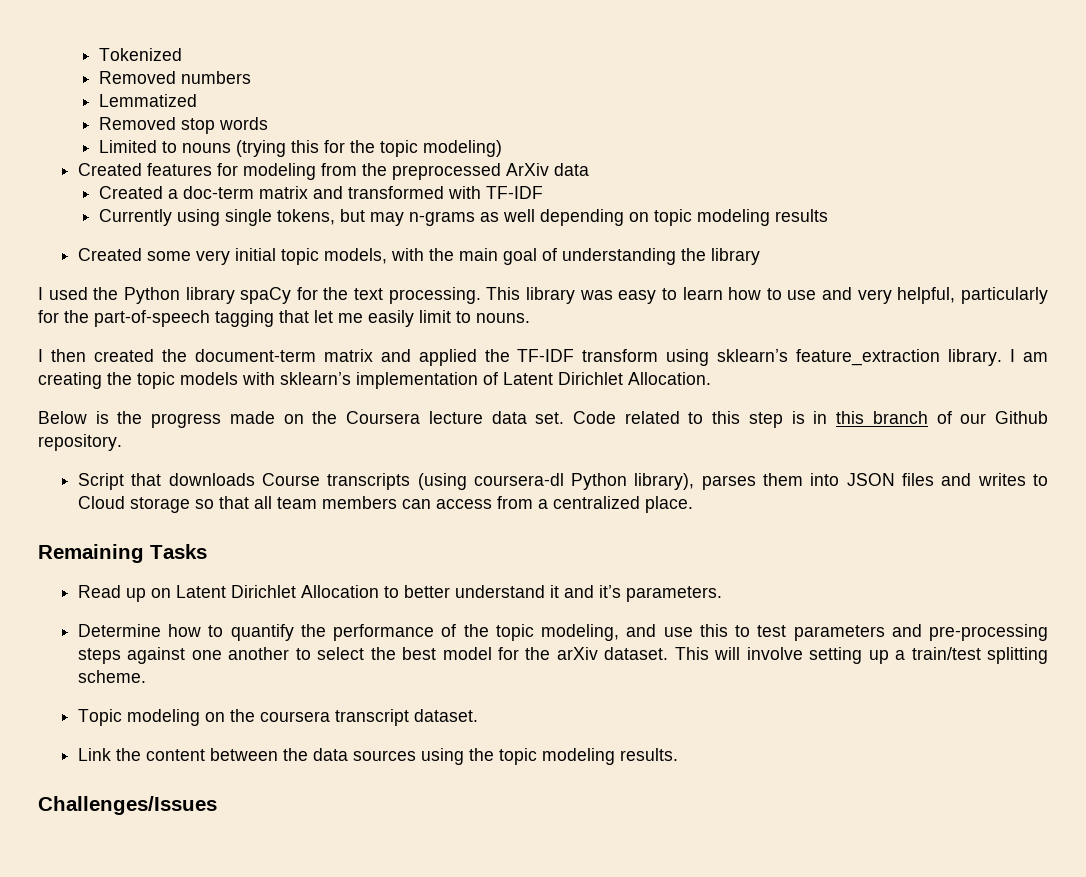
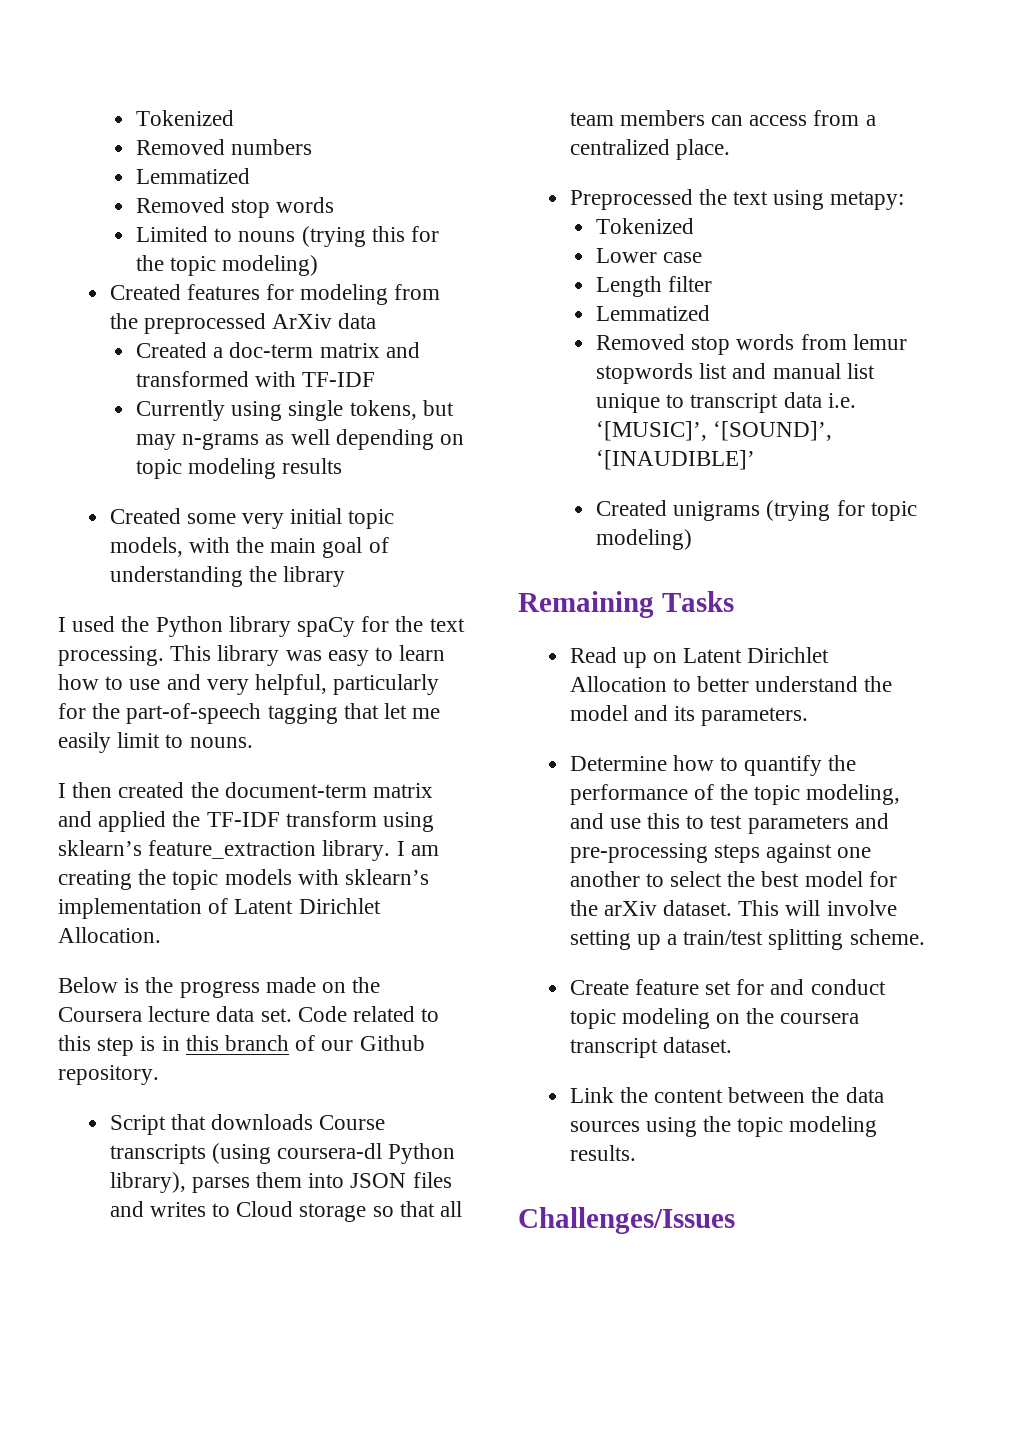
(693, 504) none -> [569,189,905,210] [596,218,695,234] [596,248,703,263] [596,276,713,297] [596,305,711,321] [596,334,907,355] [596,363,875,384] [596,392,856,413] [596,421,833,441] [596,450,756,470] [596,500,917,521] [596,529,693,550] // Preprocessed the text using metapy: // Tokenized // Lower case // Length filter // Lemmatized // Removed stop words from lemur stopwords list and manual list unique to transcript data i.e. ‘[MUSIC]’, ‘[SOUND]’, ‘[INAUDIBLE]’ // Created unigrams (trying for topic modeling)
[549,585,621,598] it and it’s -> [864,676,893,692] [569,705,696,721] the model and its
[77,709,122,726] Topic -> [569,979,886,995] [569,1009,616,1029] Create feature set for and conduct topic

